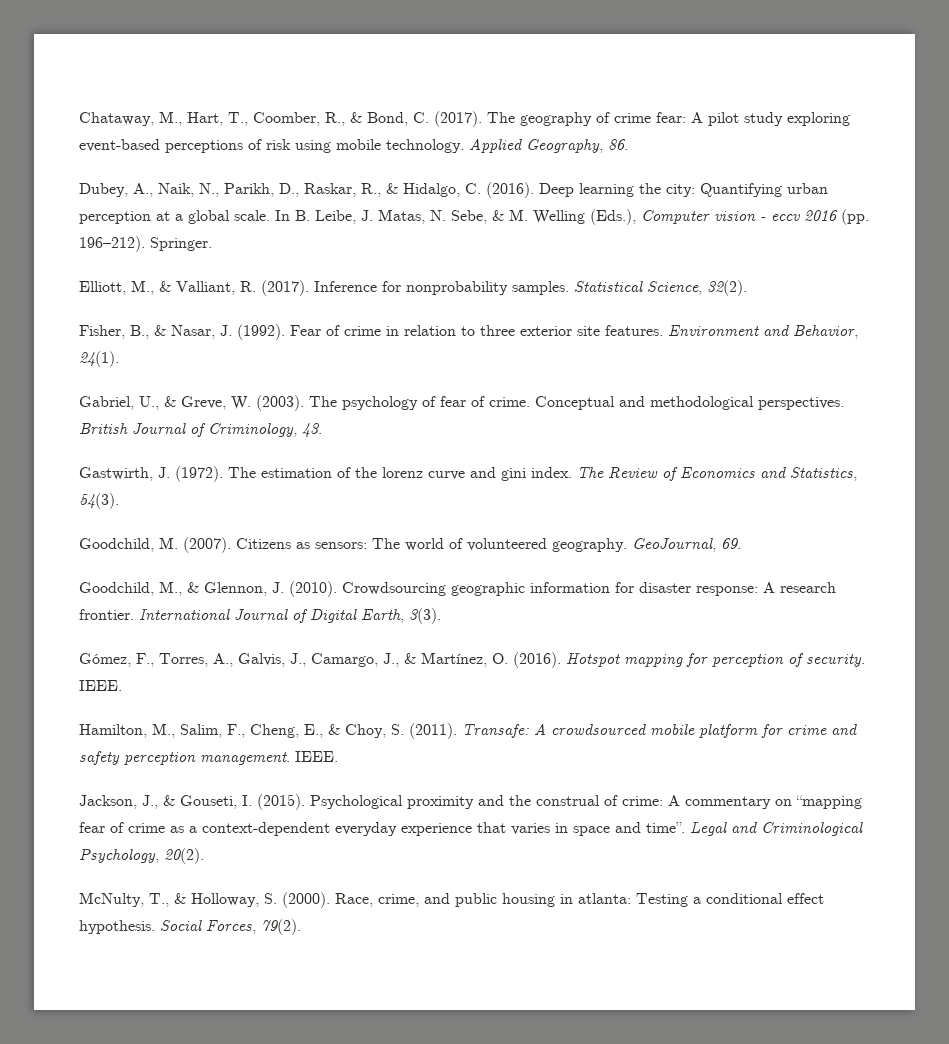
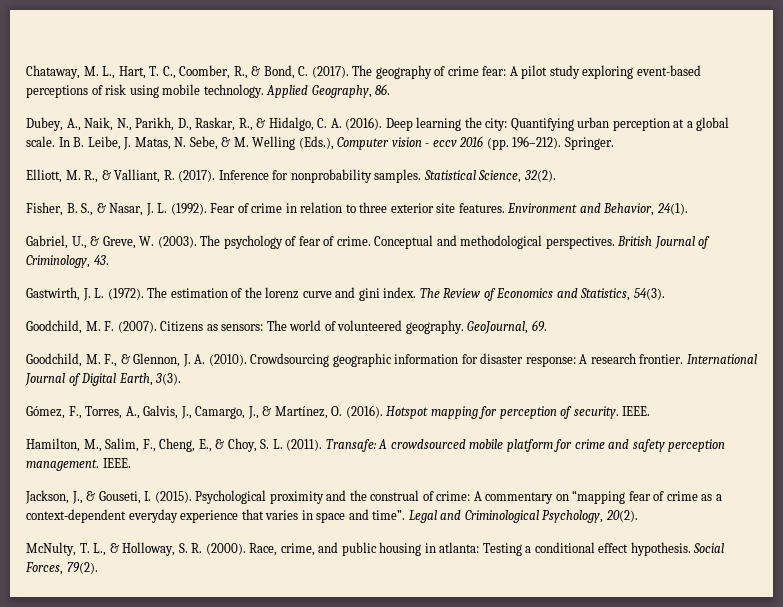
[159,111,248,126] M., Hart, T., -> [83,66,176,79] M. L., Hart, T. C.,
(481, 188) none -> [330,118,342,128] A.
[131,280,154,295] M., -> [65,170,99,183] M. R.,
[130,325,149,339] B., -> [66,203,94,216] B. S.,
(232, 330) none -> [157,203,168,213] L.
(170, 472) none -> [94,288,105,298] L.
(178, 543) none -> [104,321,115,331] F.
[159,581,182,596] M., -> [85,354,118,367] M. F.,
(284, 587) none -> [194,354,206,364] A.
(404, 729) none -> [272,439,283,449] L.
[149,893,169,907] T., -> [79,543,107,556] T. L.,
(277, 898) none -> [191,543,203,553] R.

